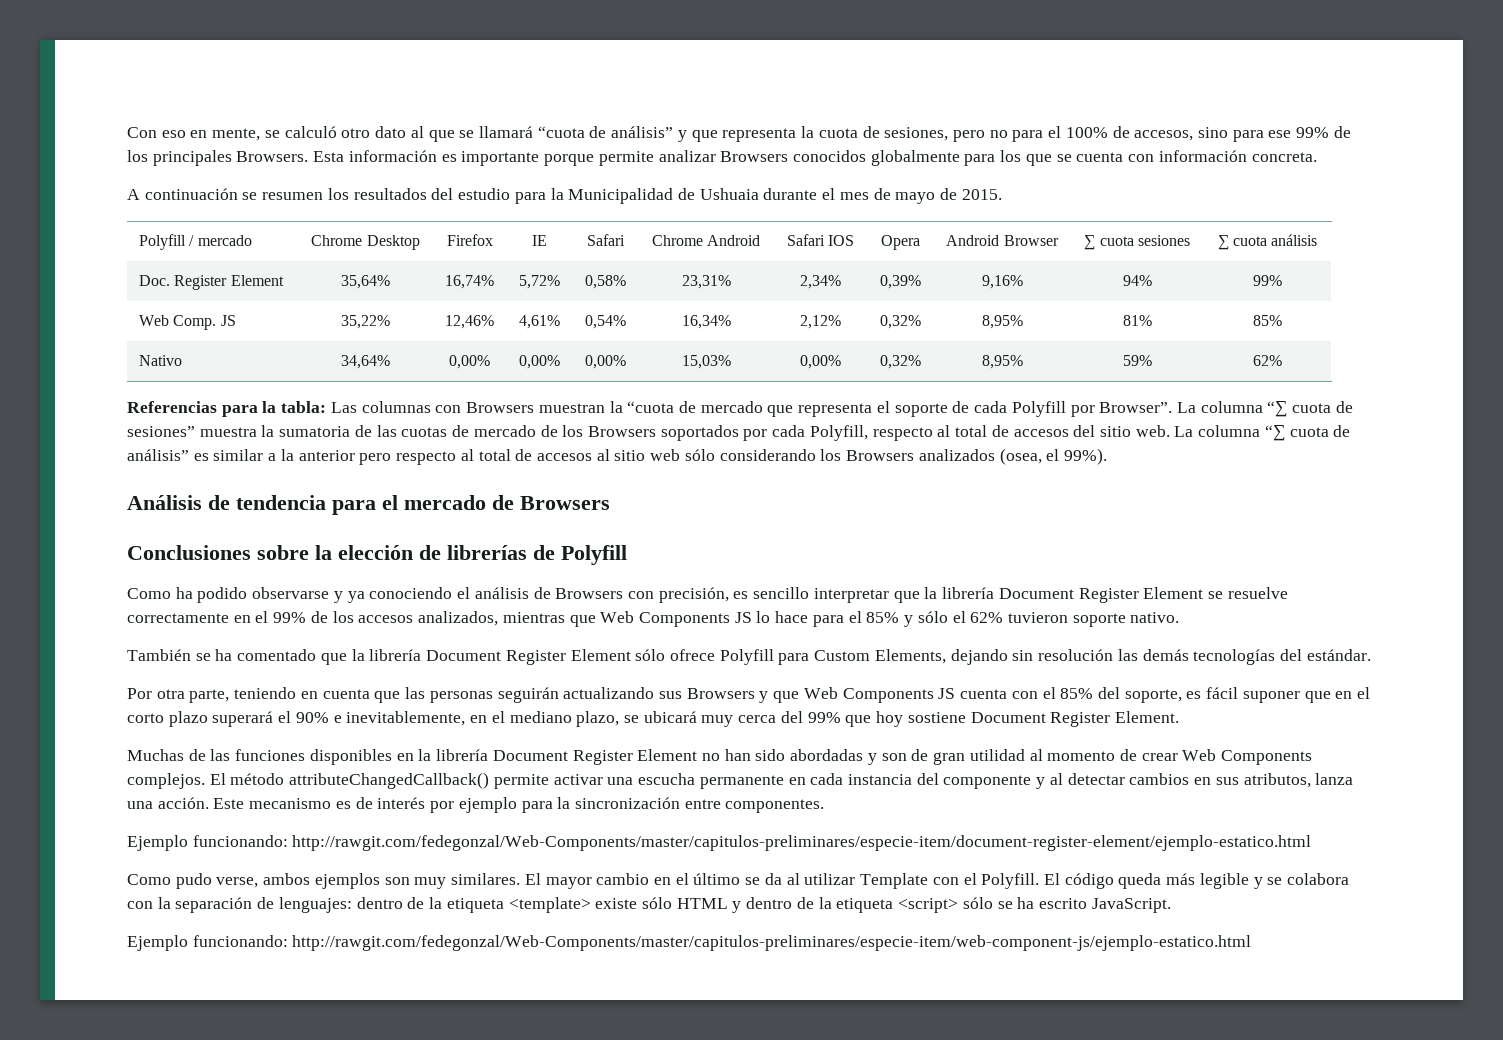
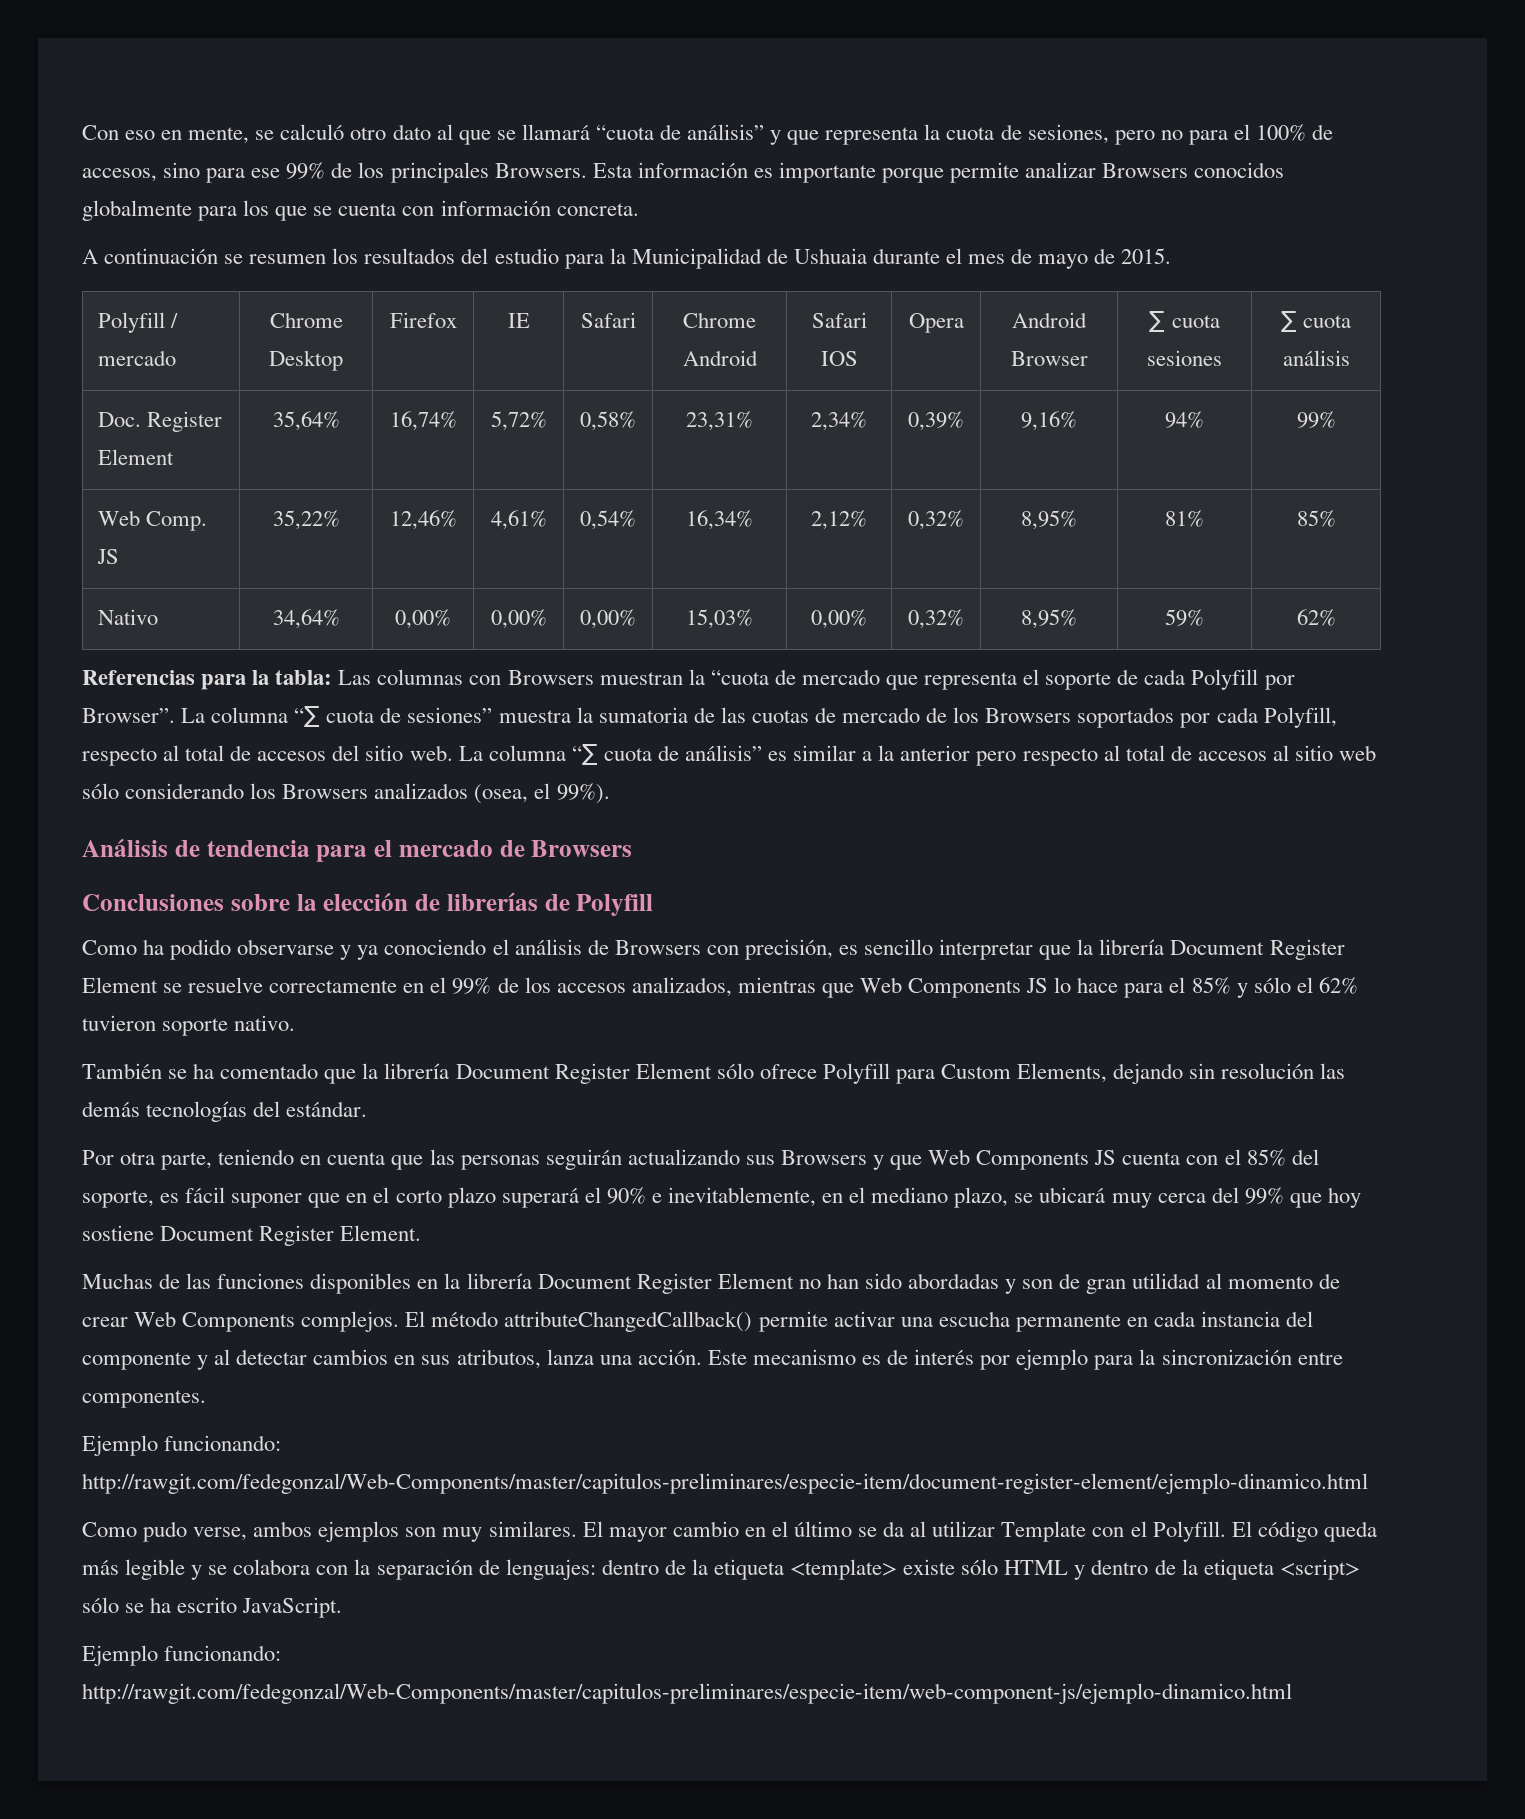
[292,835,1312,851] http://rawgit.com/fedegonzal/Web-Components/master/capitulos-preliminares/especie-item/document-register-element/ejemplo-estatico.html -> [82,1473,1368,1494] http://rawgit.com/fedegonzal/Web-Components/master/capitulos-preliminares/especie-item/document-register-element/ejemplo-dinamico.html
[292,935,1252,951] http://rawgit.com/fedegonzal/Web-Components/master/capitulos-preliminares/especie-item/web-component-js/ejemplo-estatico.html -> [82,1683,1292,1704] http://rawgit.com/fedegonzal/Web-Components/master/capitulos-preliminares/especie-item/web-component-js/ejemplo-dinamico.html

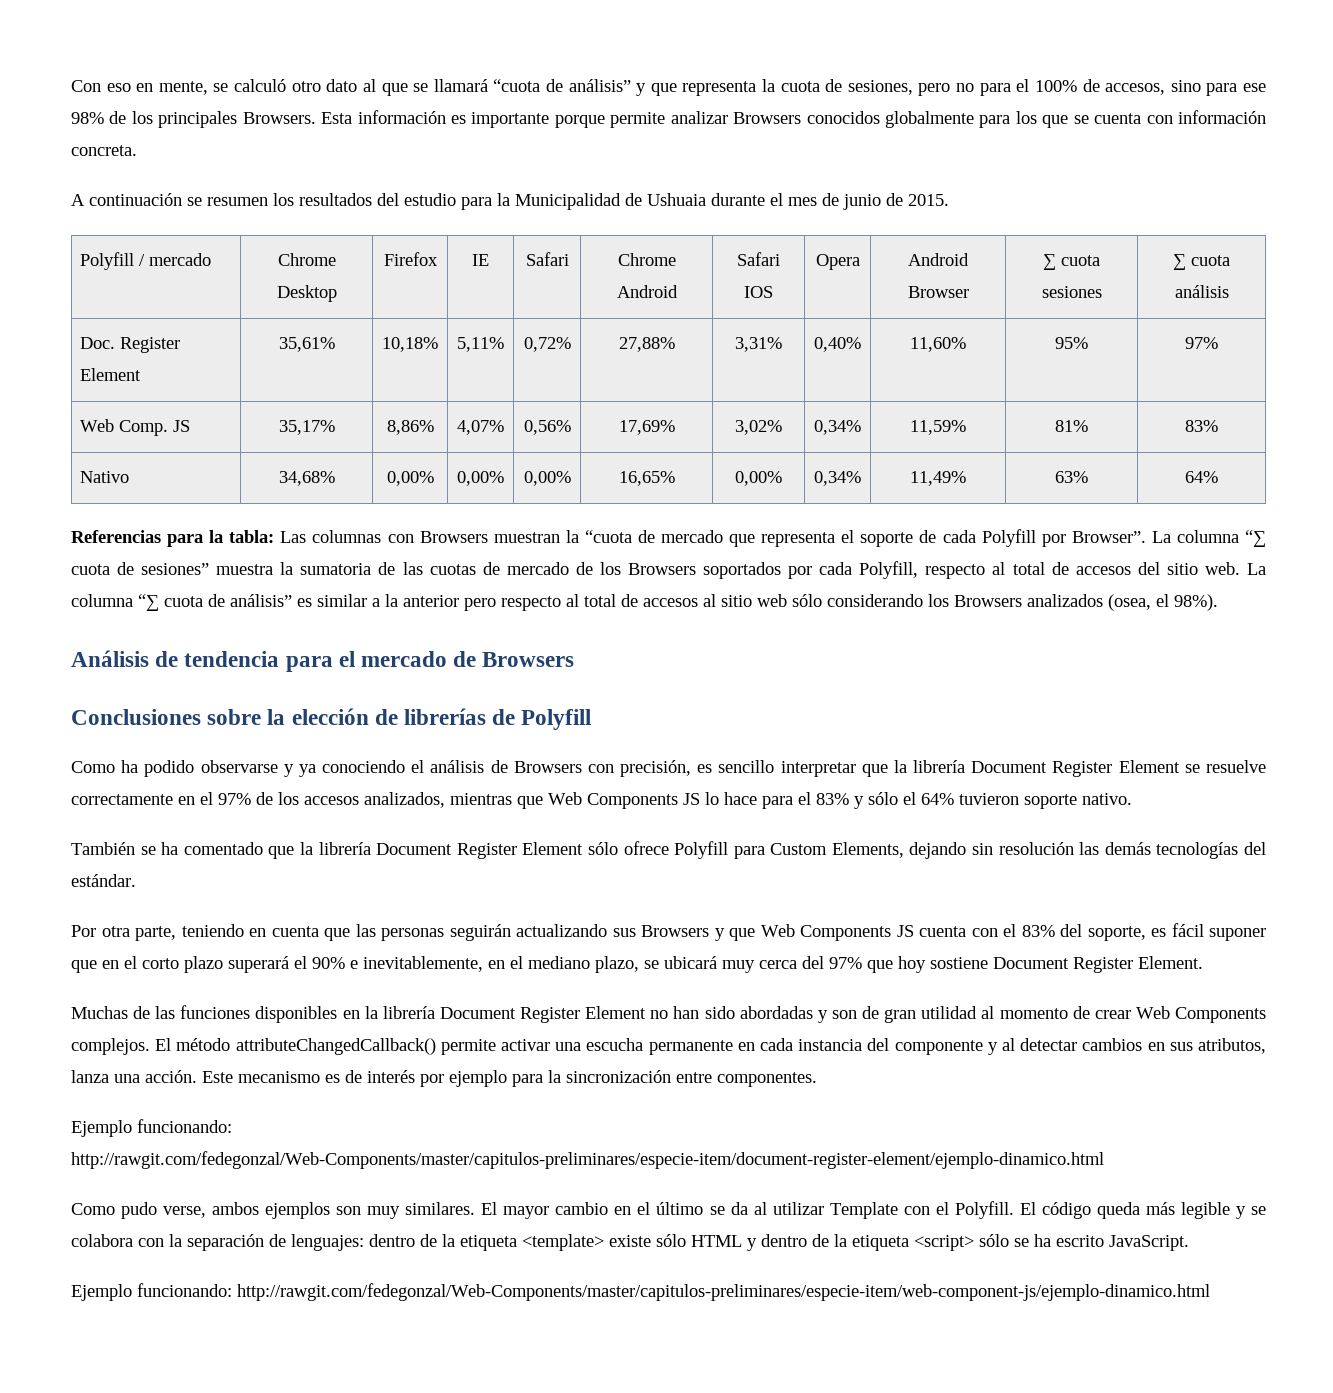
[286,162,326,179] 99% -> [71,112,104,124] 98%
[1038,254,1089,269] mayo -> [843,194,881,210] junio
[272,411,340,431] [389,411,457,431] [490,411,547,431] [580,411,636,431] [686,411,753,431] [811,411,867,431] [908,411,964,431] [1021,411,1077,431] [1165,411,1204,428] [1296,411,1336,428] [98,510,208,531] [97,549,120,564] [272,510,340,530] [389,510,457,530] [490,510,547,530] [580,510,636,530] [686,510,753,530] [811,510,867,530] [908,510,964,530] [1021,510,1077,530] 35,64% | 16,74% | 5,72% | 0,58% | 23,31% | 2,34% | 0,39% | 9,16% | 94% | 99% // Web Comp. JS | 35,22% | 12,46% | 4,61% | 0,54% | 16,34% | 2,12% | 0,32% | 8,95% -> [278,337,335,352] [382,337,438,352] [457,337,504,352] [523,337,571,352] [618,337,675,352] [735,337,782,352] [814,337,861,352] [910,337,966,352] [1055,337,1088,349] [1185,337,1218,349] [80,419,191,436] [278,420,335,435] [386,420,434,435] [457,420,504,435] [523,420,571,435] [618,420,675,435] [735,420,782,435] [814,420,861,435] [910,420,966,435] 35,61% | 10,18% | 5,11% | 0,72% | 27,88% | 3,31% | 0,40% | 11,60% | 95% | 97% // Web Comp. JS | 35,17% | 8,86% | 4,07% | 0,56% | 17,69% | 3,02% | 0,34% | 11,59%
[1296,510,1336,527] 85% -> [1185,420,1218,432] 83%
[272,609,340,629] 34,64% -> [278,471,335,486] 34,68%
[686,609,753,629] [811,609,867,629] [908,609,964,629] [1021,609,1077,629] [1165,609,1204,626] [1296,609,1336,626] 15,03% | 0,00% | 0,32% | 8,95% | 59% | 62% -> [618,471,675,486] [735,471,782,486] [814,471,861,486] [910,471,966,486] [1055,471,1088,483] [1185,471,1218,483] 16,65% | 0,00% | 0,34% | 11,49% | 63% | 64%
[556,783,610,804] 99%). -> [1174,594,1218,611] 98%).
[452,977,492,994] 99% -> [218,793,251,805] 97%
[1191,977,1231,994] 85% -> [816,793,849,805] 83%
[1318,977,1358,994] 62% -> [921,793,954,805] 64%
[1246,1149,1286,1166] 85% -> [1021,925,1055,937] 83%
[1244,1187,1284,1204] 99% -> [829,957,862,969] 97%

